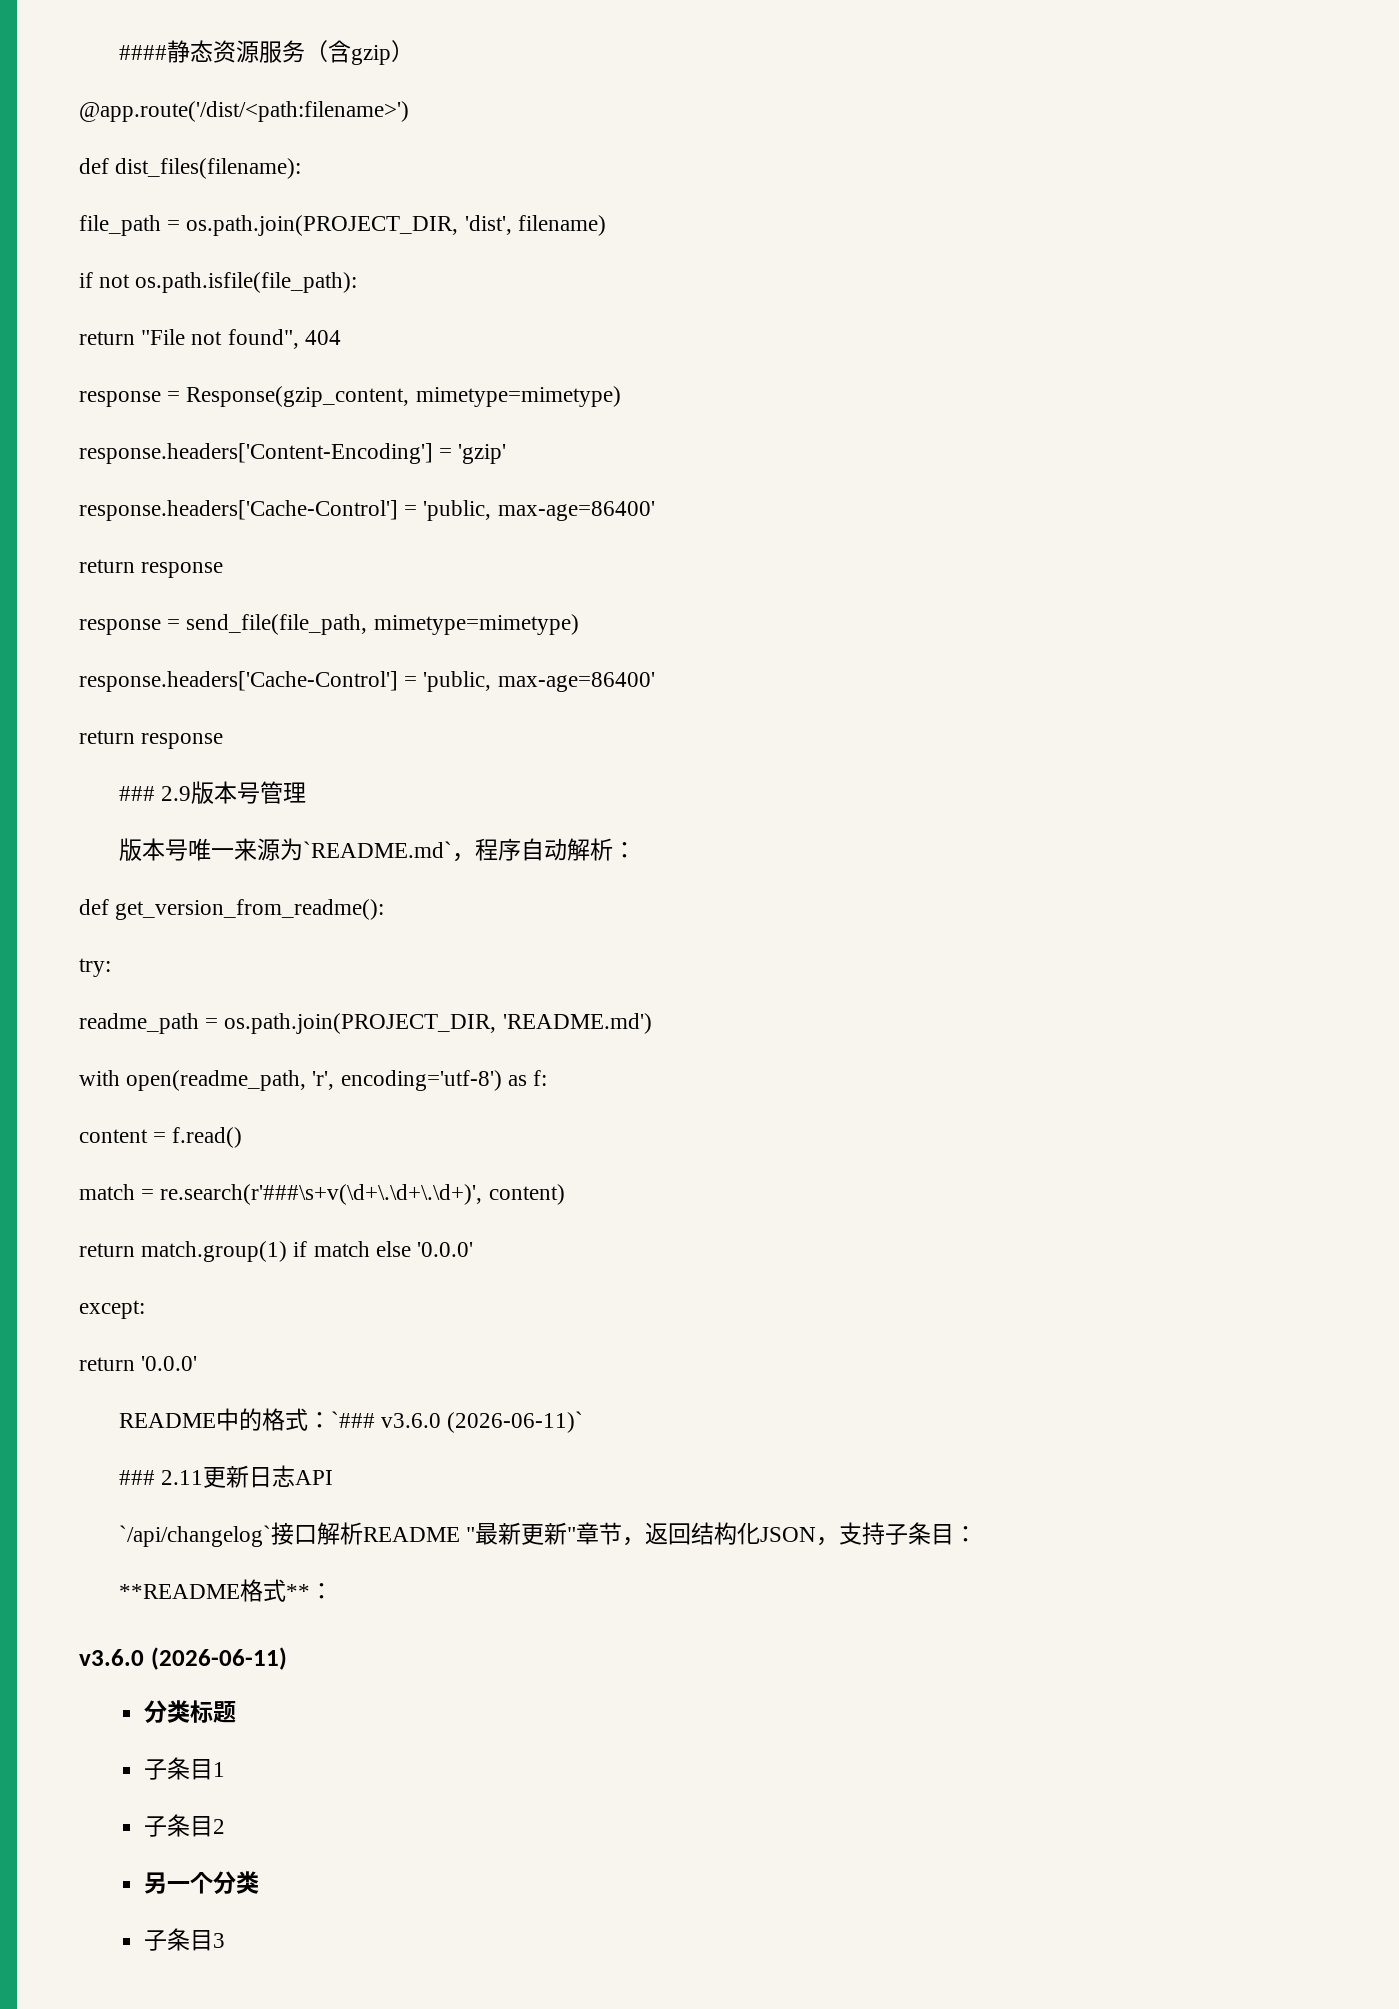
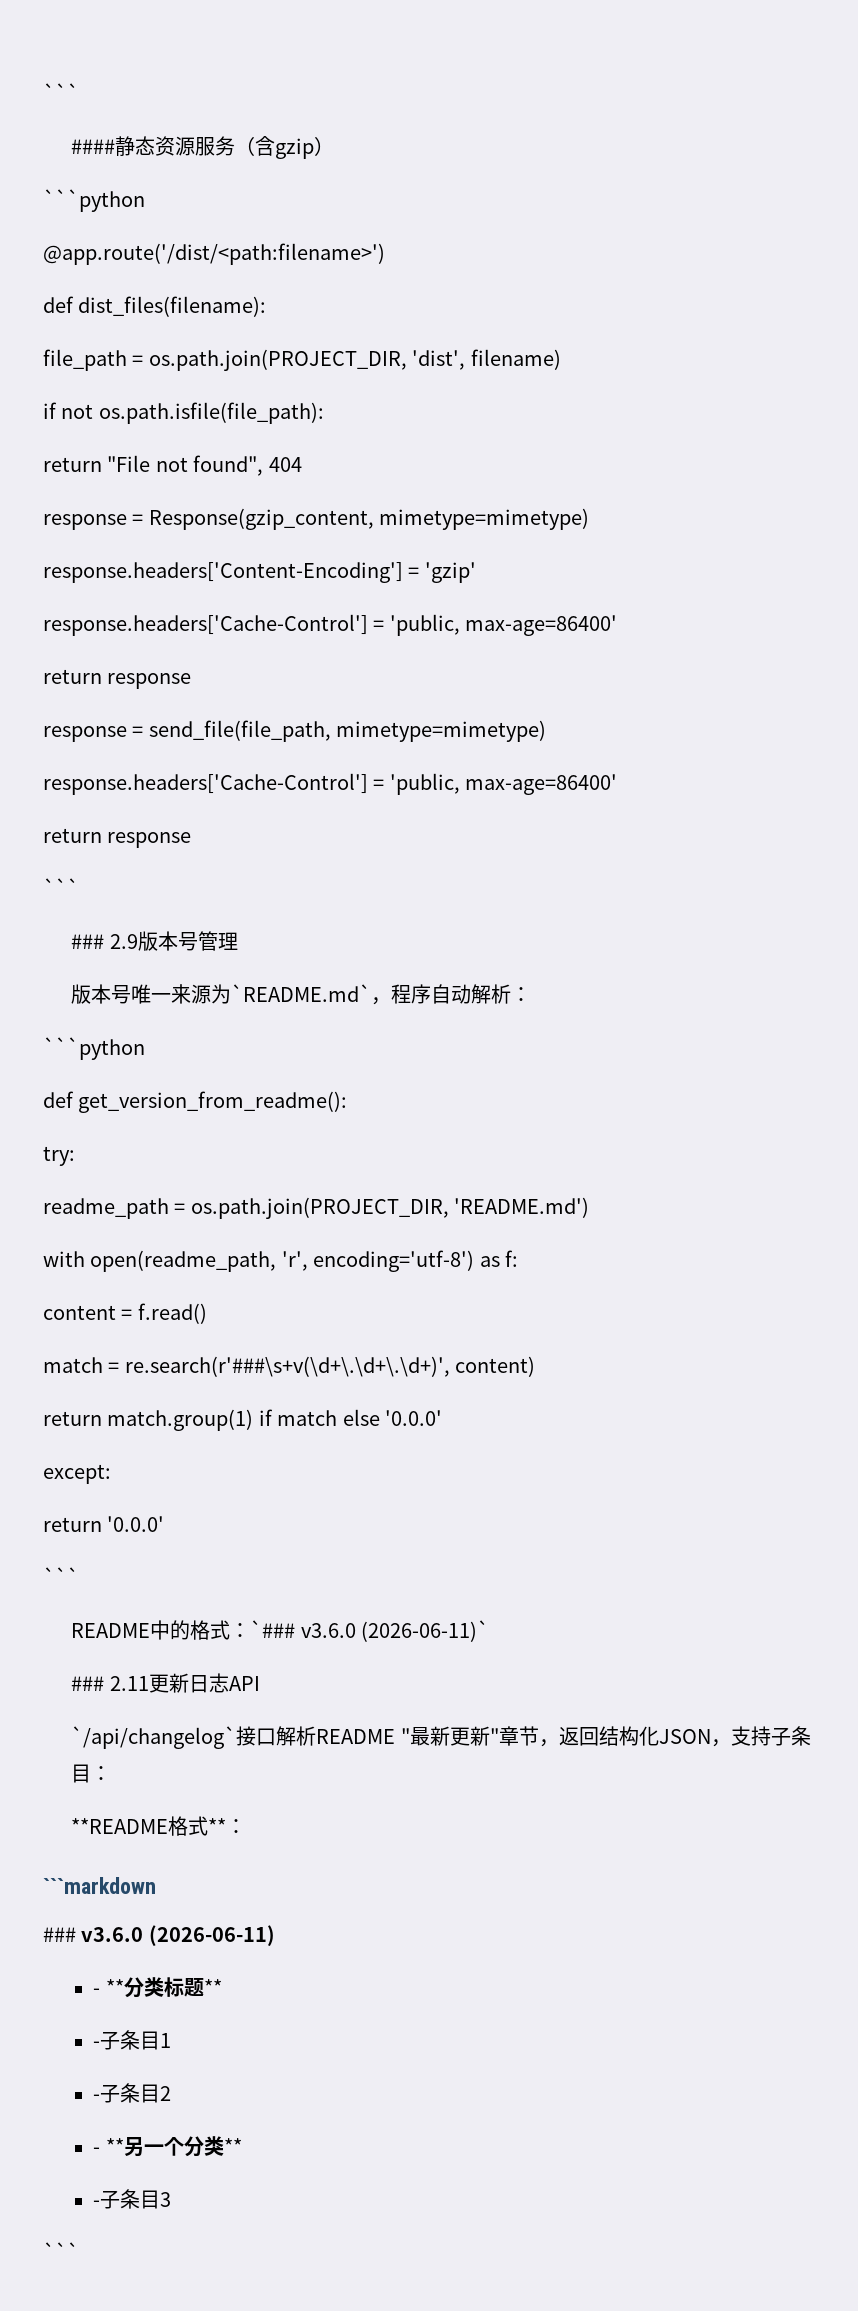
(118, 52) none -> [43,83,79,101] ``` //
(414, 51) none -> [43,189,145,212] // ```python
(224, 741) none -> [43,878,79,896] // ```
(636, 850) none -> [43,1037,145,1060] // ```python
(198, 1363) none -> [43,1567,79,1585] // ```
(333, 1591) none -> [43,1877,156,1894] [43,1927,76,1942] ```markdown // ###
(287, 1658) none -> [93,1979,124,1995] - **
(236, 1712) // -> [203,1979,222,1995] [93,2041,101,2048] ** // -
(225, 1769) none -> [93,2094,101,2101] -
(225, 1826) none -> [93,2138,124,2154] - **
(259, 1882) // -> [223,2138,242,2154] [93,2200,101,2207] ** // -
(225, 1940) none -> [43,2242,79,2260] // ```

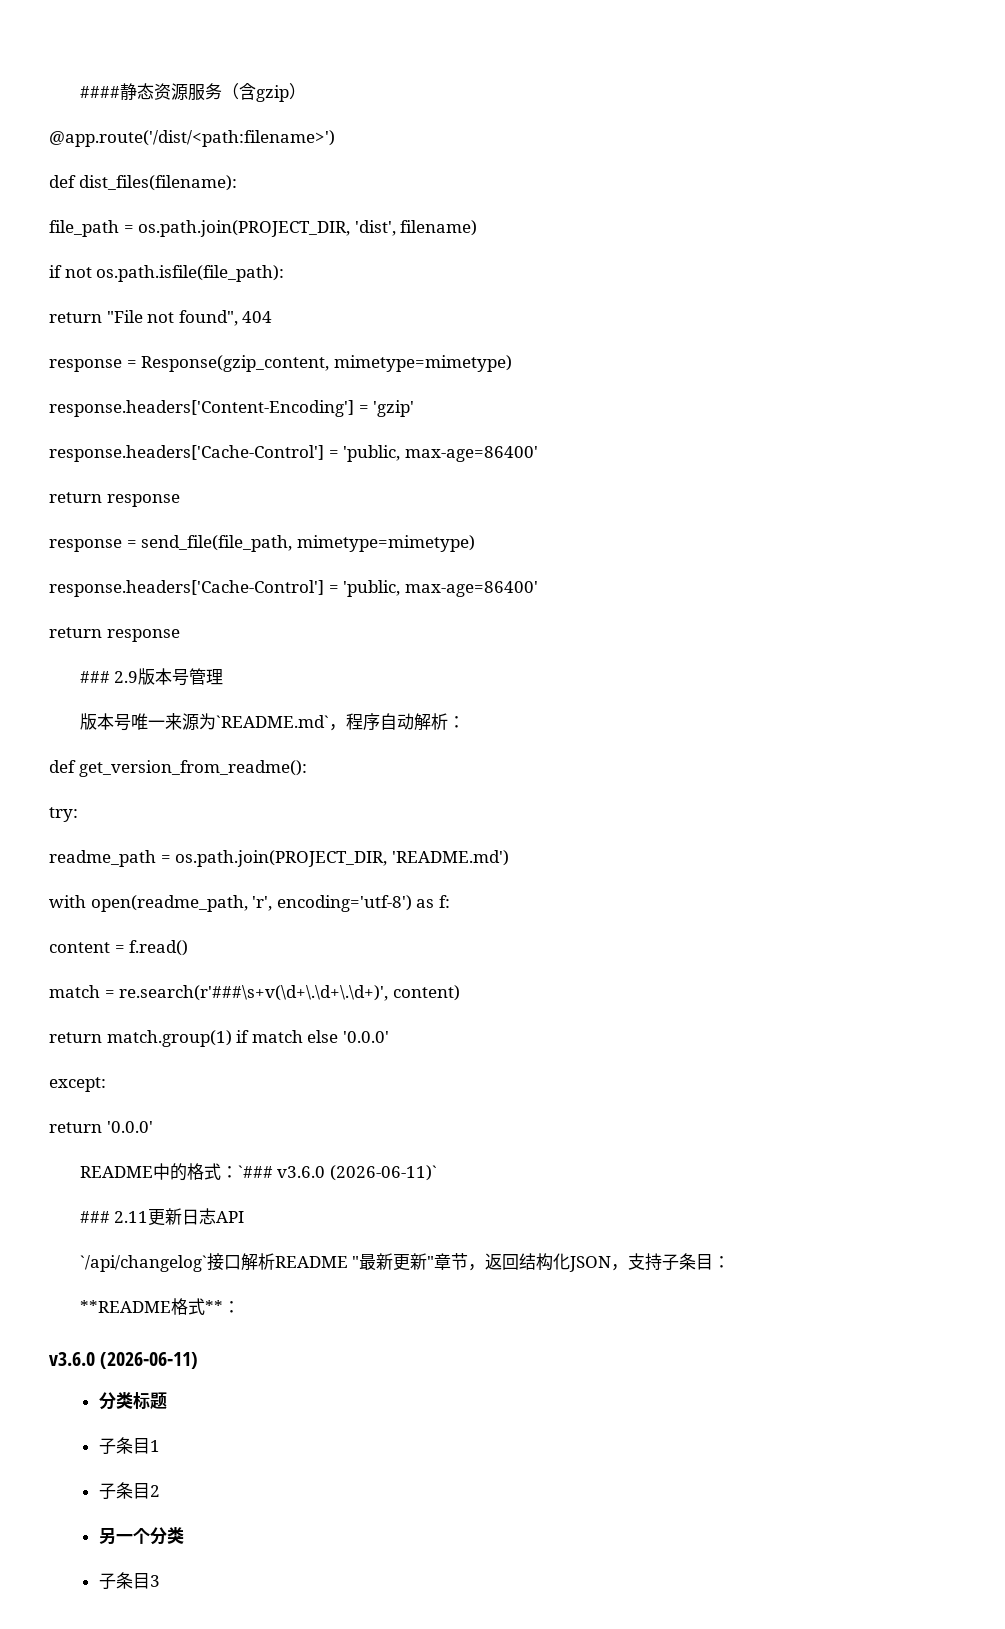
[43,83,79,101] ``` // -> (79, 92) none
[43,189,145,212] // ```python -> (306, 91) none
[43,878,79,896] // ``` -> (180, 635) none
[43,1037,145,1060] // ```python -> (465, 722) none
[43,1567,79,1585] // ``` -> (153, 1127) none
[43,1877,156,1894] [43,1927,76,1942] ```markdown // ### -> (240, 1307) none
[93,1979,124,1995] - ** -> (199, 1360) none
[203,1979,222,1995] [93,2041,101,2048] ** // - -> (167, 1400) //
[93,2094,101,2101] - -> (160, 1446) none
[93,2138,124,2154] - ** -> (160, 1491) none
[223,2138,242,2154] [93,2200,101,2207] ** // - -> (184, 1535) //
[43,2242,79,2260] // ``` -> (160, 1581) none

